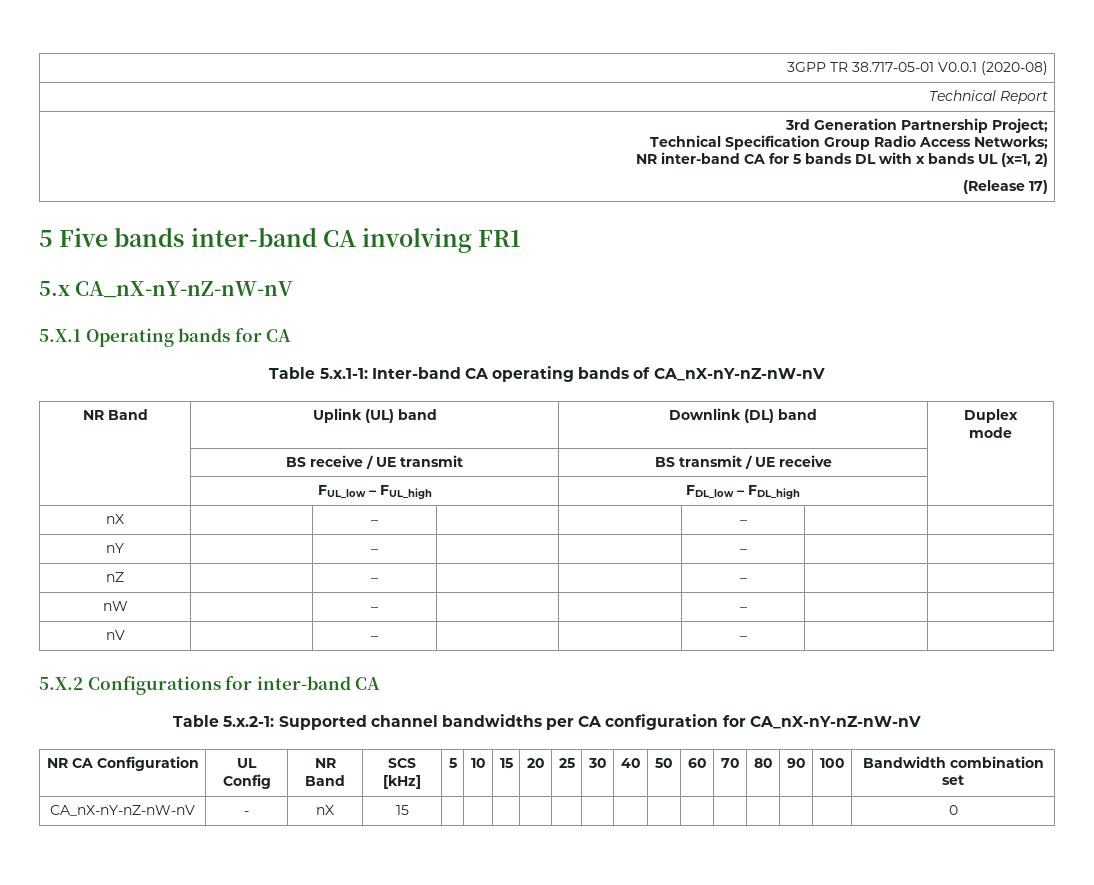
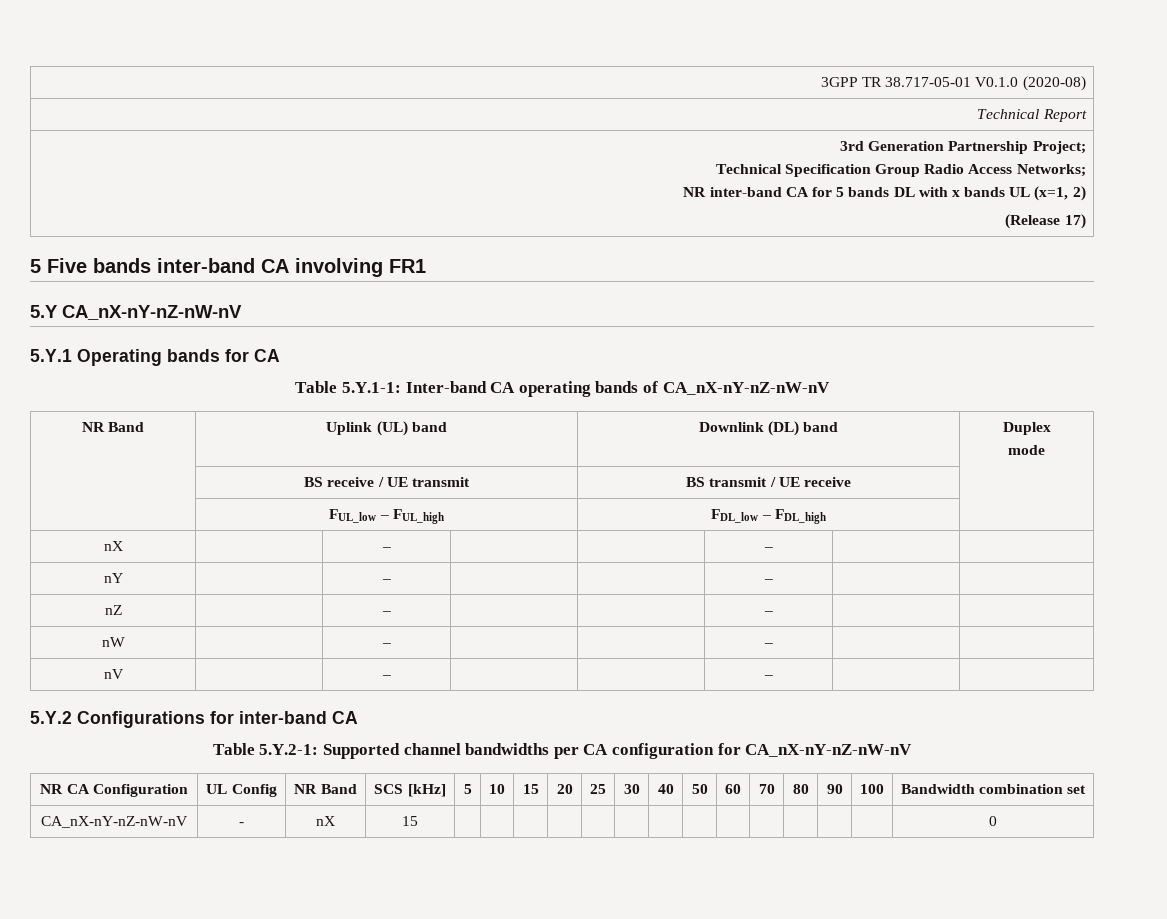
[938,62,978,72] V0.0.1 -> [975,77,1019,87] V0.1.0
[39,281,294,298] [39,329,81,342] 5.x CA_nX-nY-nZ-nW-nV // 5.X.1 -> [30,305,242,320] [30,349,72,362] 5.Y CA_nX-nY-nZ-nW-nV // 5.Y.1
[319,368,368,379] 5.x.1-1: -> [342,382,402,393] 5.Y.1-1:
[39,677,83,690] 5.X.2 -> [30,711,72,724] 5.Y.2
[223,716,275,727] 5.x.2-1: -> [259,744,319,755] 5.Y.2-1:

